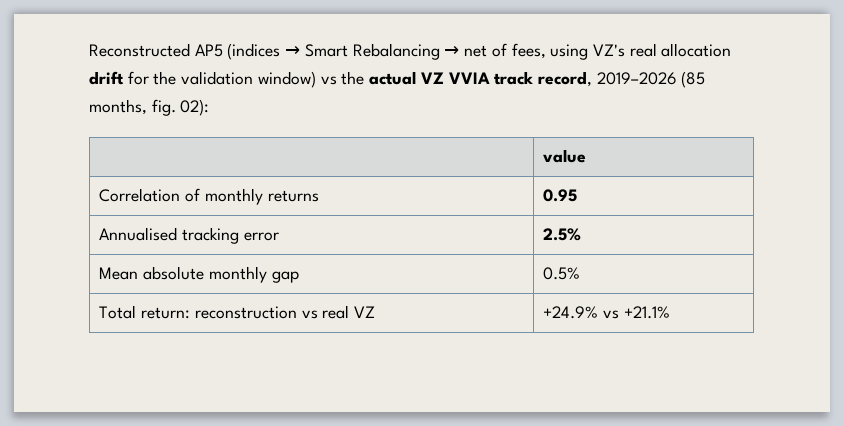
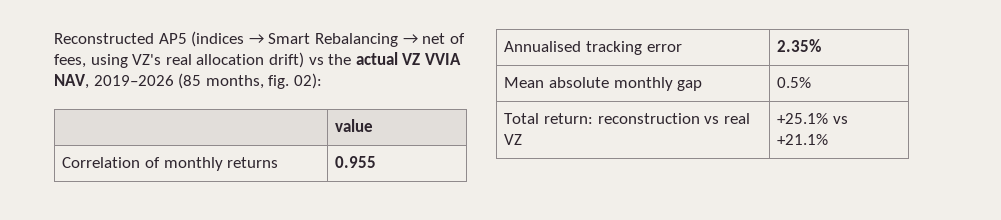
[89,71,316,88] drift for the validation window) -> [268,52,304,68] drift)
[494,71,592,87] track record, -> [54,74,89,89] NAV,
[543,189,578,202] 0.95 -> [335,156,377,168] 0.955
[543,228,582,241] 2.5% -> [777,39,822,52] 2.35%
[543,306,599,319] +24.9% -> [777,113,829,124] +25.1%

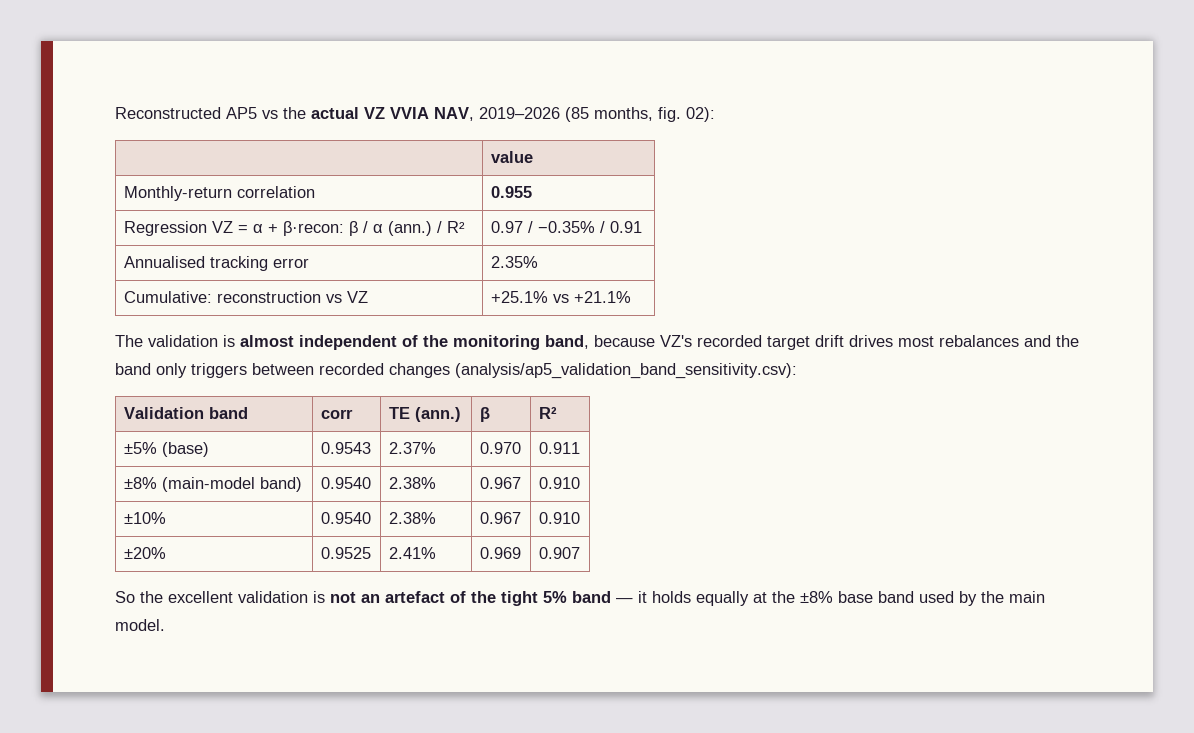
[191,31,465,47] [54,52,304,68] (indices → Smart Rebalancing → net of fees, using VZ's real allocation drift) -> (257, 113) none
[62,157,279,171] [335,156,377,168] [504,41,682,55] [777,39,822,52] [504,77,703,91] [777,77,812,88] [504,113,594,124] Correlation of monthly returns | 0.955 // Annualised tracking error | 2.35% // Mean absolute monthly gap | 0.5% // Total return: -> [123,186,315,201] [490,186,532,198] [123,221,465,236] [490,221,642,233] [123,256,309,271] [490,256,538,268] [123,291,212,303] Monthly-return correlation | 0.955 // Regression VZ = α + β·recon: β / α (ann.) / R² | 0.97 / −0.35% / 0.91 // Annualised tracking error | 2.35% // Cumulative:
[723,113,750,124] real -> (342, 298) none
(829, 139) none -> [115,335,1079,350] [115,363,797,379] [123,407,248,419] [320,409,353,419] [388,407,461,422] [479,407,490,422] [538,407,557,419] [123,442,209,457] [320,442,371,454] [388,442,436,454] [479,442,521,454] [538,442,580,454] [123,477,302,492] [320,477,371,489] [388,477,436,489] [479,477,521,489] [538,477,580,489] [123,512,166,524] [320,512,371,524] [388,512,436,524] [479,512,521,524] [538,512,580,524] [123,547,166,559] [320,547,371,559] [388,547,436,559] [479,547,521,559] [538,547,580,559] [115,591,1045,606] [115,619,165,631] // The validation is almost independent of the monitoring band, because VZ's recorded target drift drives most rebalances and the band only triggers between recorded changes (analysis/ap5_validation_band_sensitivity.csv): // Validation band | corr | TE (ann.) | β | R² // ±5% (base) | 0.9543 | 2.37% | 0.970 | 0.911 // ±8% (main-model band) | 0.9540 | 2.38% | 0.967 | 0.910 // ±10% | 0.9540 | 2.38% | 0.967 | 0.910 // ±20% | 0.9525 | 2.41% | 0.969 | 0.907 // So the excellent validation is not an artefact of the tight 5% band — it holds equally at the ±8% base band used by the main model.

